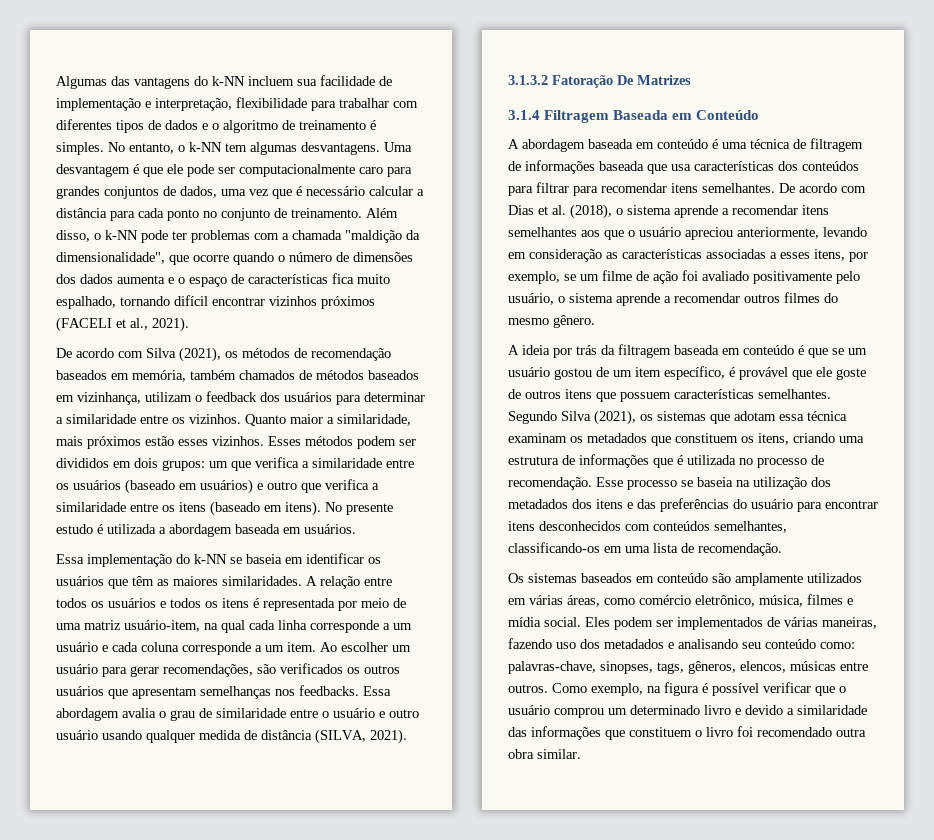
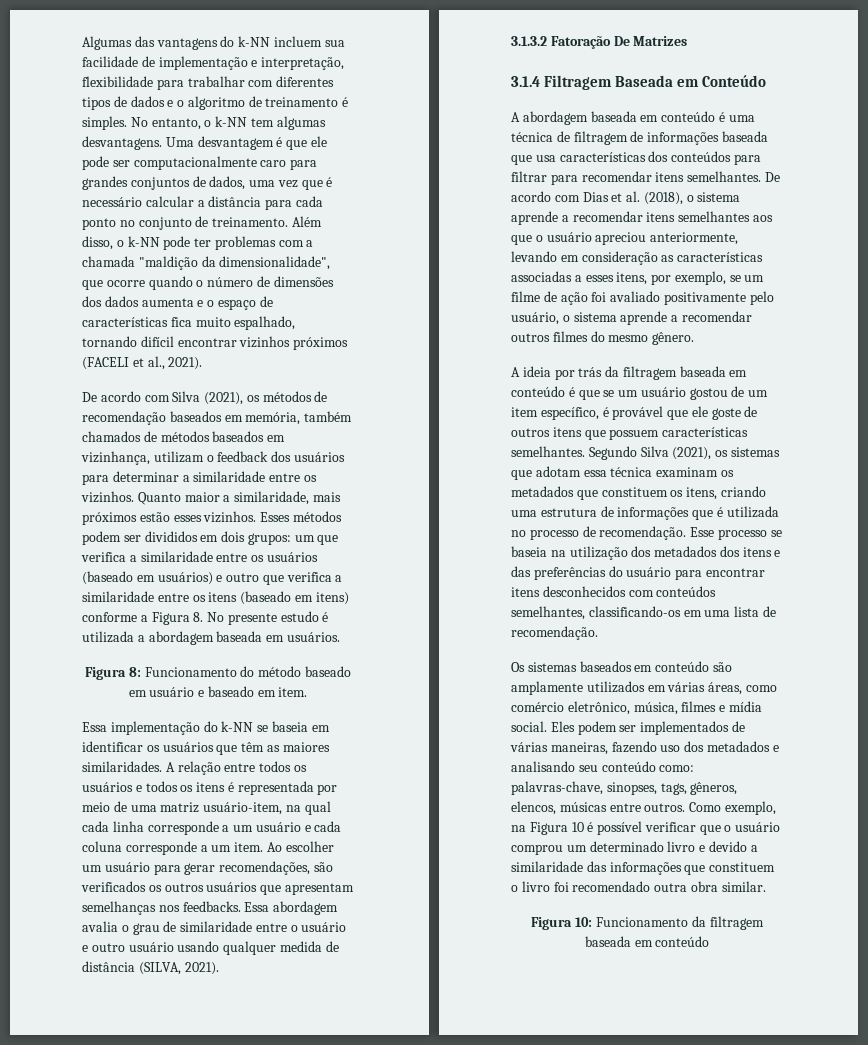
[285,501,321,516] itens). -> [315,592,349,605] [82,612,204,625] itens) conforme a Figura 8.
(356, 529) none -> [85,666,351,680] [128,686,308,697] // Figura 8: Funcionamento do método baseado em usuário e baseado em item.
[664,682,699,696] figura -> [529,822,584,835] Figura 10
(581, 754) none -> [531,916,764,930] [584,936,710,947] // Figura 10: Funcionamento da filtragem baseada em conteúdo

